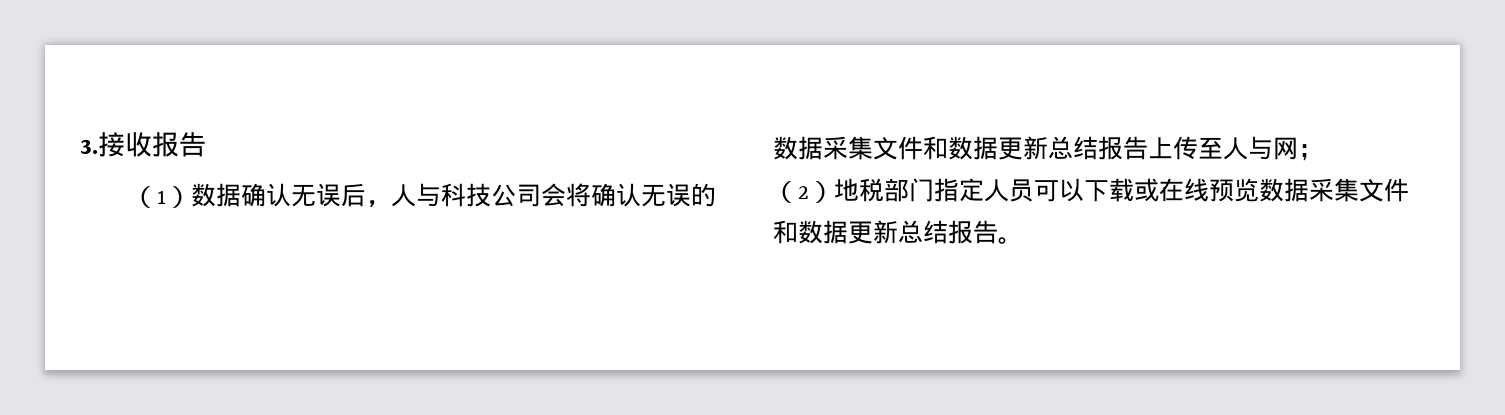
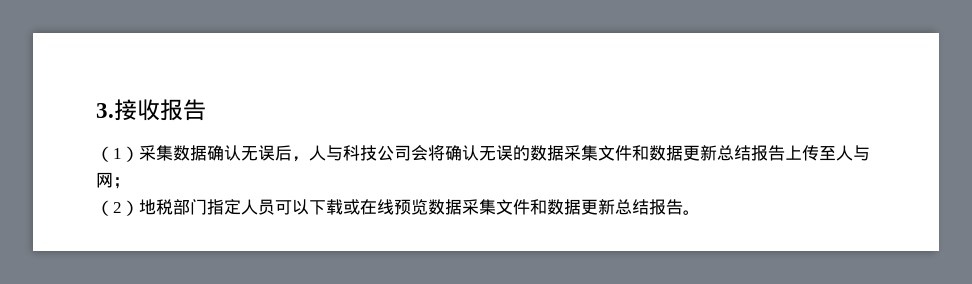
(192, 197) none -> [139,145,173,161] 采集

